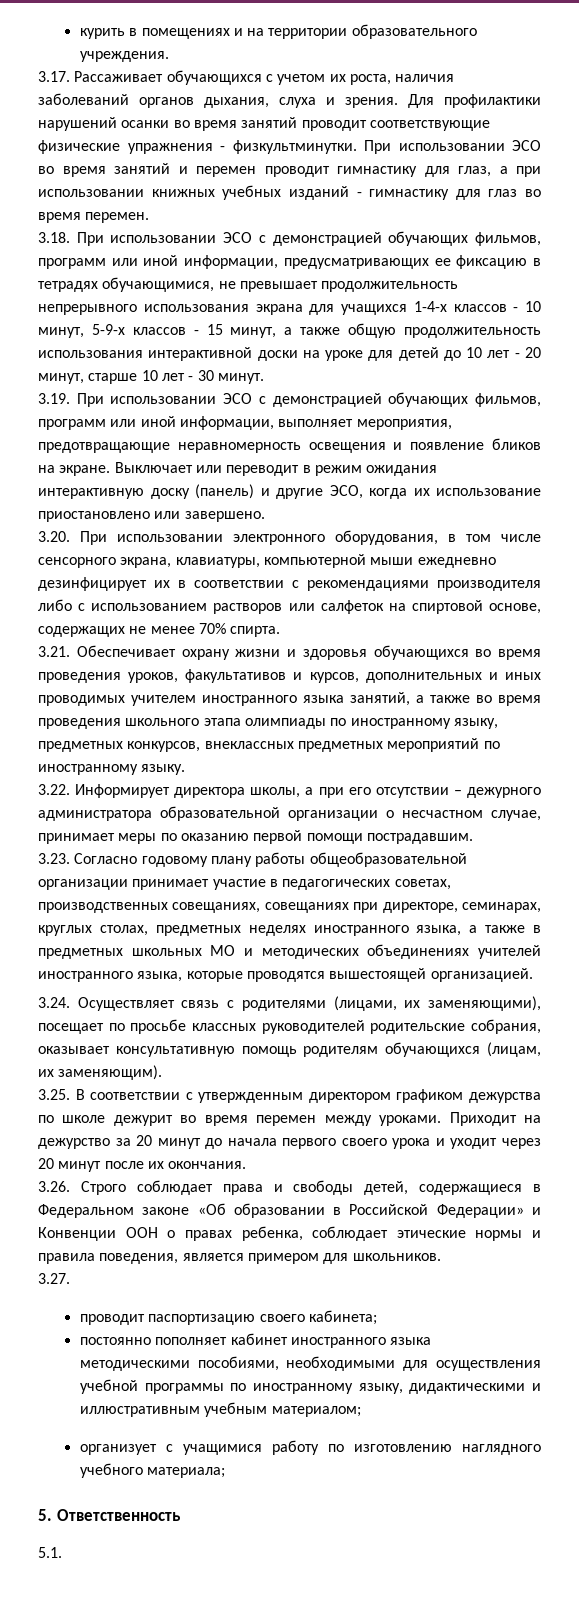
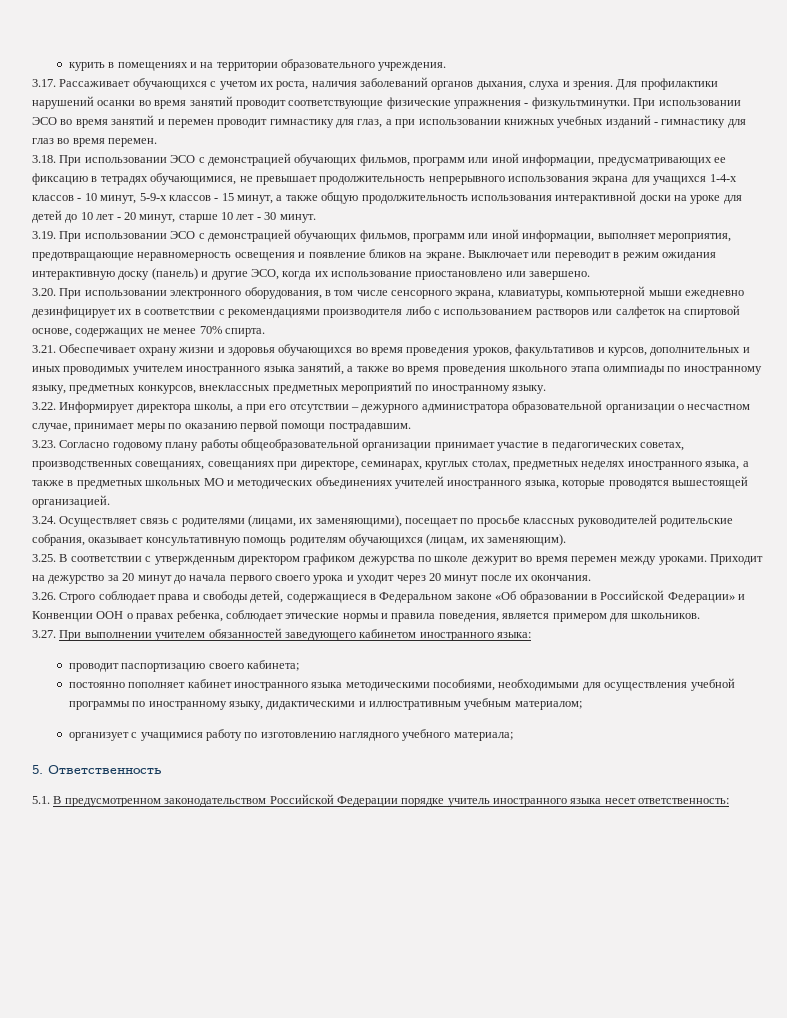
(70, 1278) none -> [59,628,531,641] При выполнении учителем обязанностей заведующего кабинетом иностранного языка:
(62, 1552) none -> [53,794,730,807] В предусмотренном законодательством Российской Федерации порядке учитель иностранного языка несет ответственность:

